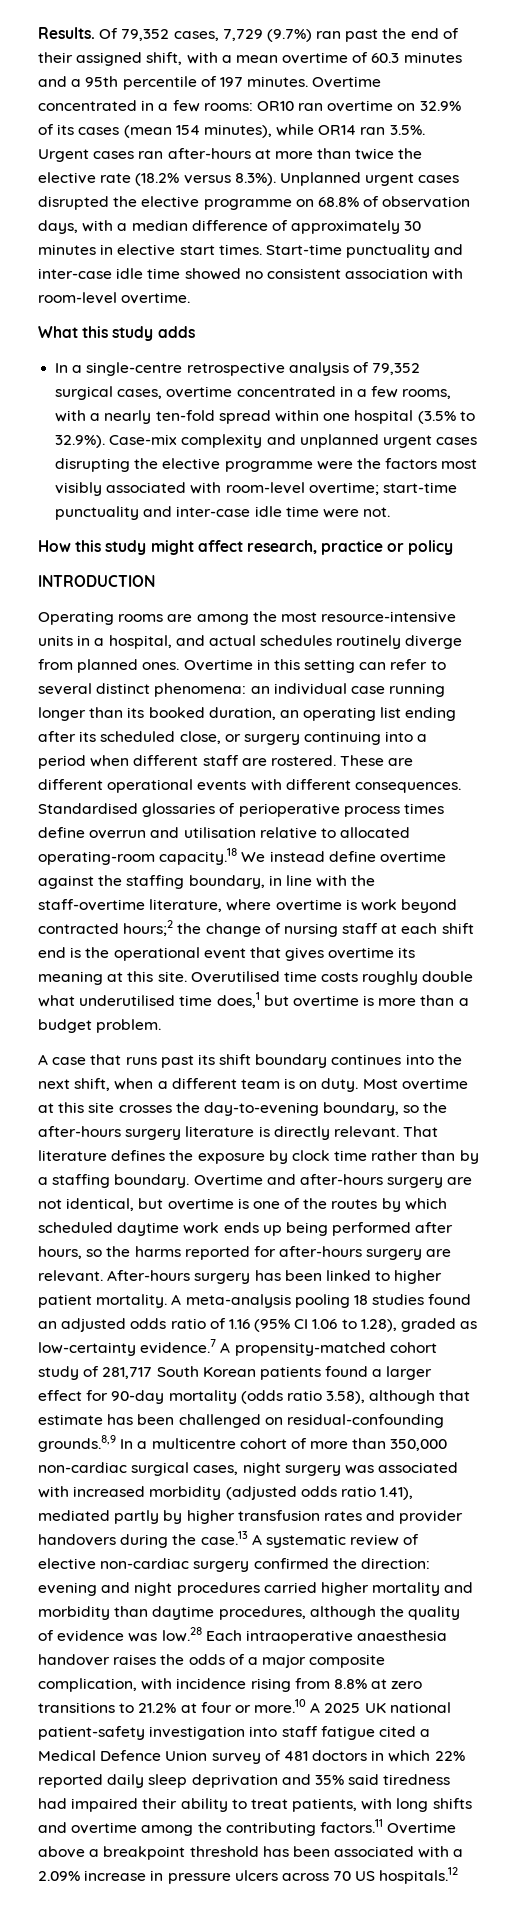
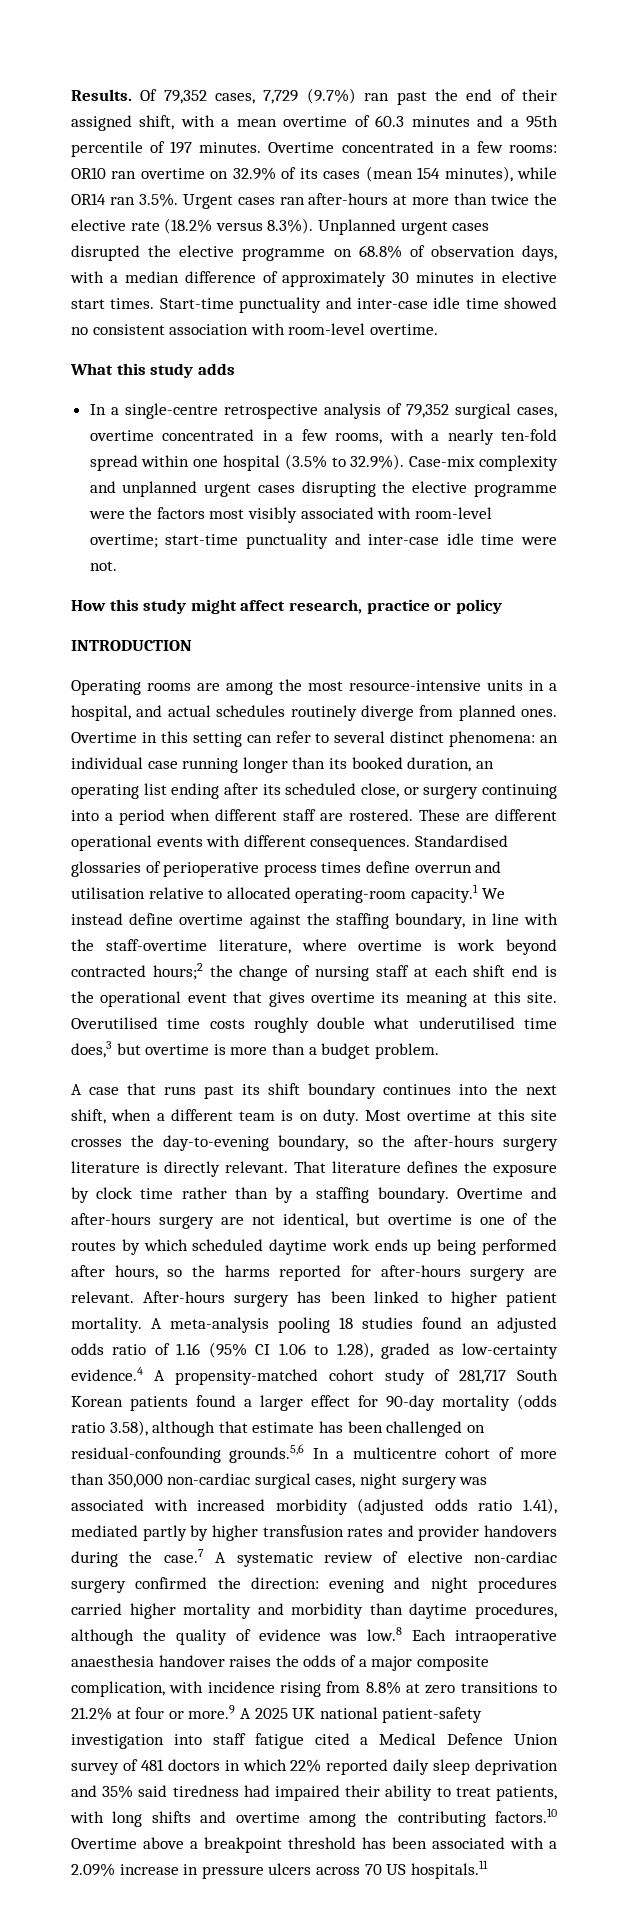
[159,848,238,865] capacity.18 -> [410,884,478,903] capacity.1
[216,992,260,1008] does,1 -> [71,1041,112,1058] does,3
[140,1339,217,1354] evidence.7 -> [71,1367,143,1381] evidence.4
[38,1435,116,1452] grounds.8,9 -> [229,1444,305,1463] grounds.5,6
[200,1531,248,1545] case.13 -> [163,1549,204,1563] case.7
[161,1627,202,1642] low.28 -> [367,1627,403,1641] low.8
[254,1699,307,1713] more.10 -> [188,1705,236,1719] more.9
[319,1819,383,1833] factors.11 -> [495,1808,557,1823] factors.10
[379,1867,459,1884] hospitals.12 -> [410,1860,488,1879] hospitals.11

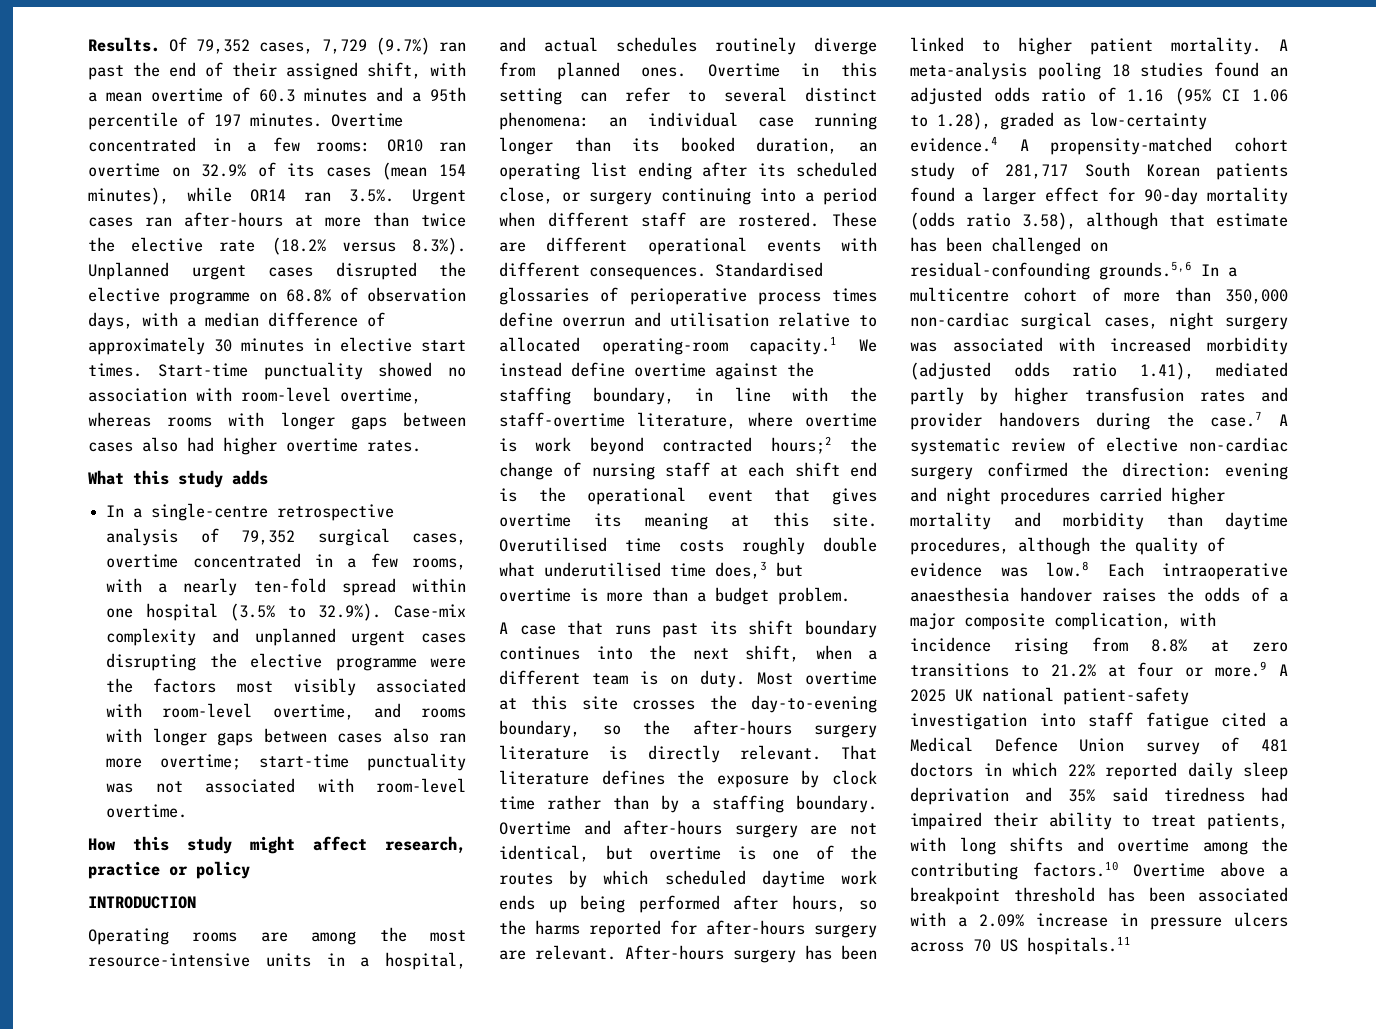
[325,297,499,309] and inter-case idle time -> (363, 371) none
[92,324,165,335] consistent -> (466, 372) none
[369,324,438,335] overtime. -> [340,388,421,404] [88,412,466,430] [88,437,421,455] overtime, whereas rooms with longer gaps between cases also had higher overtime rates.
[89,533,557,549] [89,561,117,571] overtime; start-time punctuality and inter-case idle time were not. -> [272,703,466,720] [106,728,467,746] [106,753,467,771] [106,778,466,793] [106,804,188,818] overtime, and rooms with longer gaps between cases also ran more overtime; start-time punctuality was not associated with room-level overtime.

